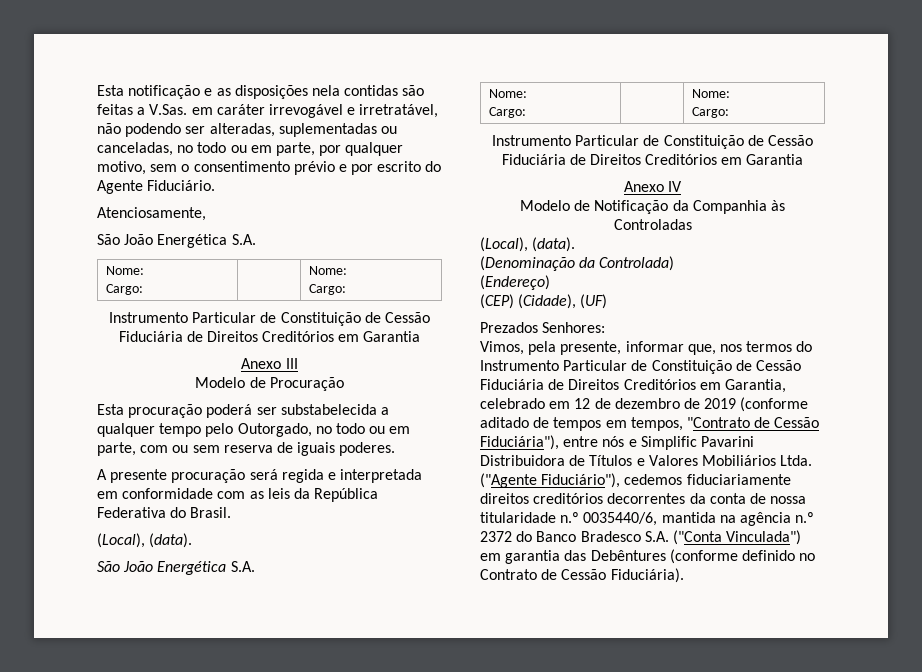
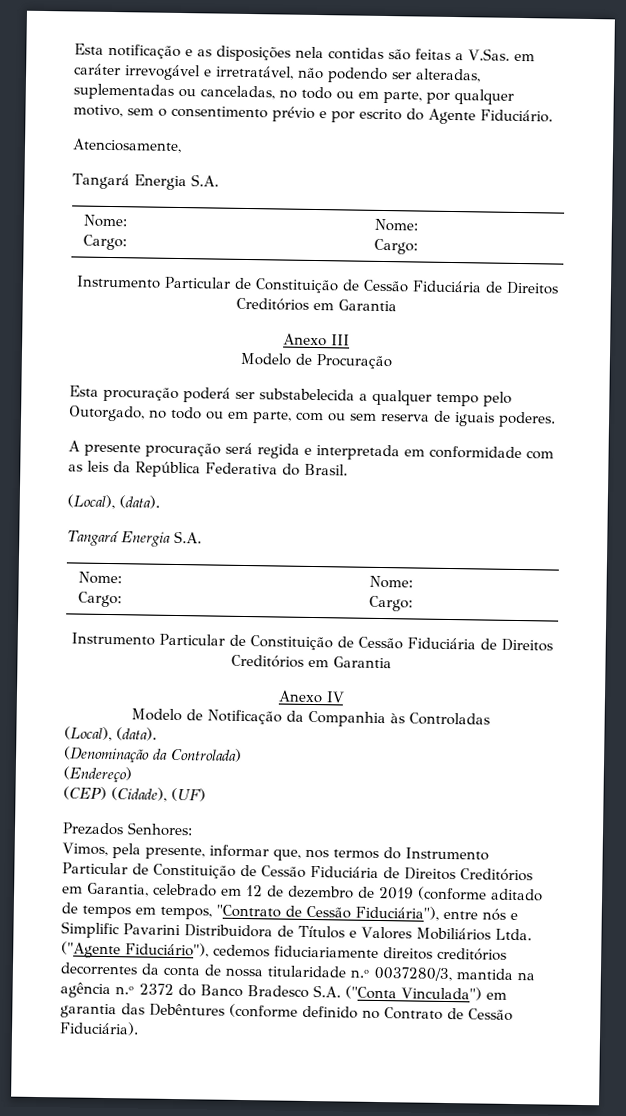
[97,234,228,248] São João Energética -> [72,173,187,191] Tangará Energia
[97,561,227,575] São João Energética -> [67,530,171,547] Tangará Energia
[583,512,658,526] 0035440/6, -> [374,966,453,982] 0037280/3,

